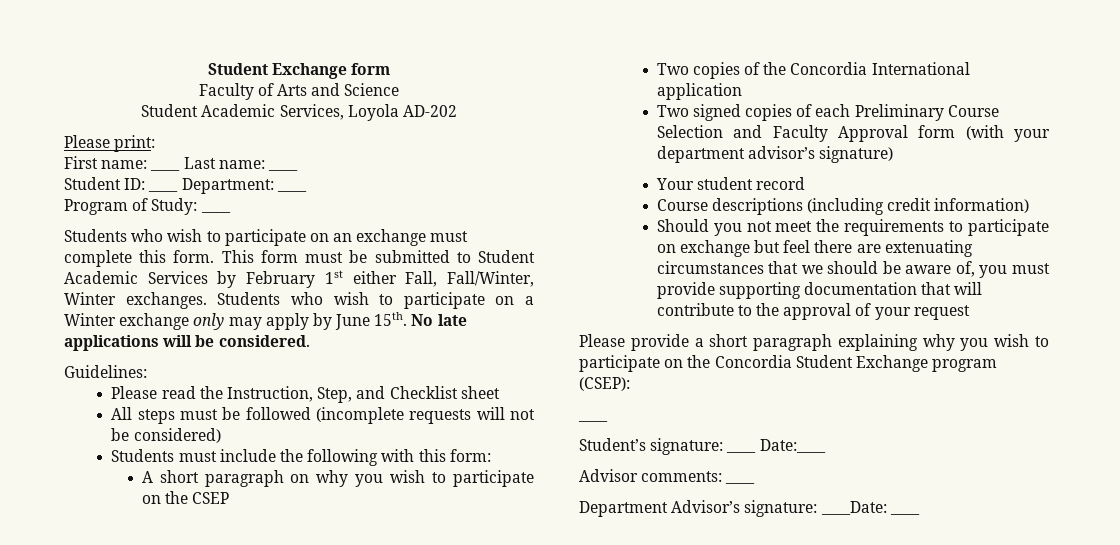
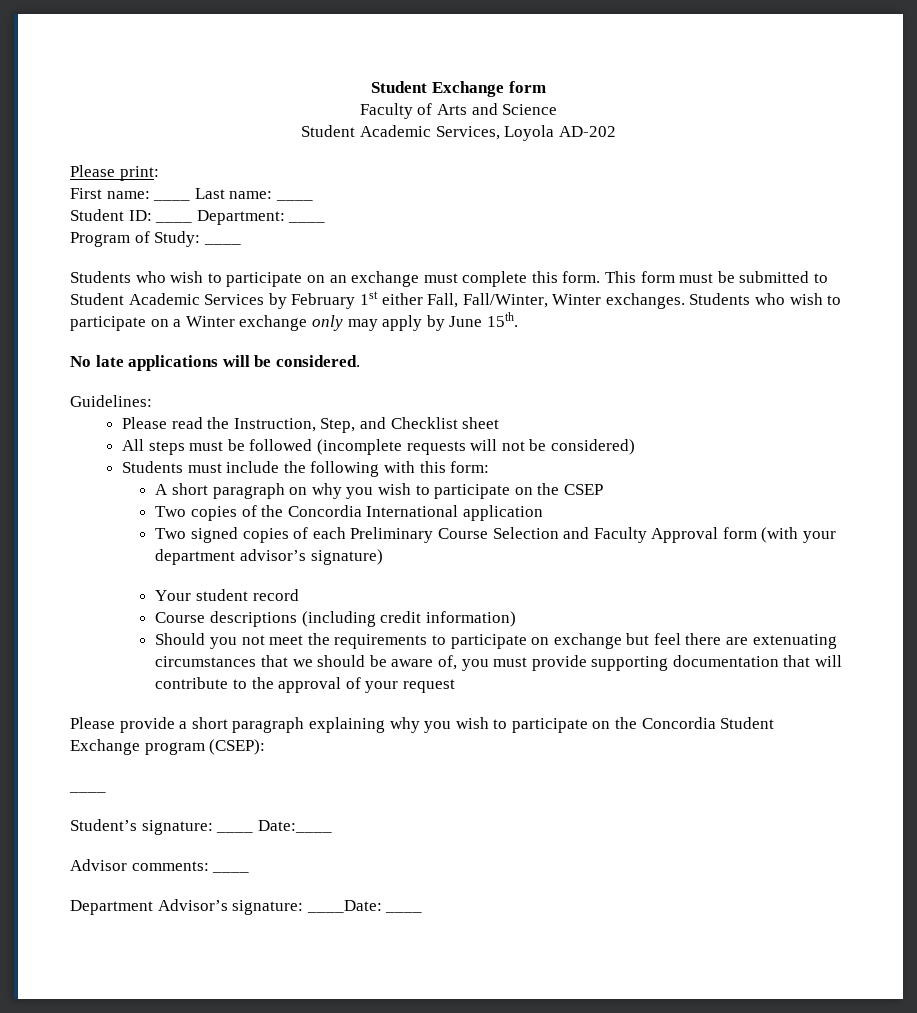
(408, 319) none -> (518, 319) //

